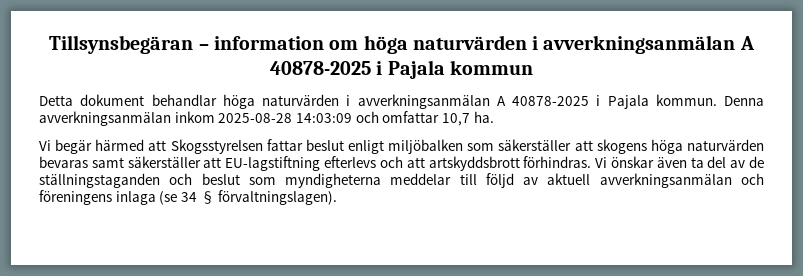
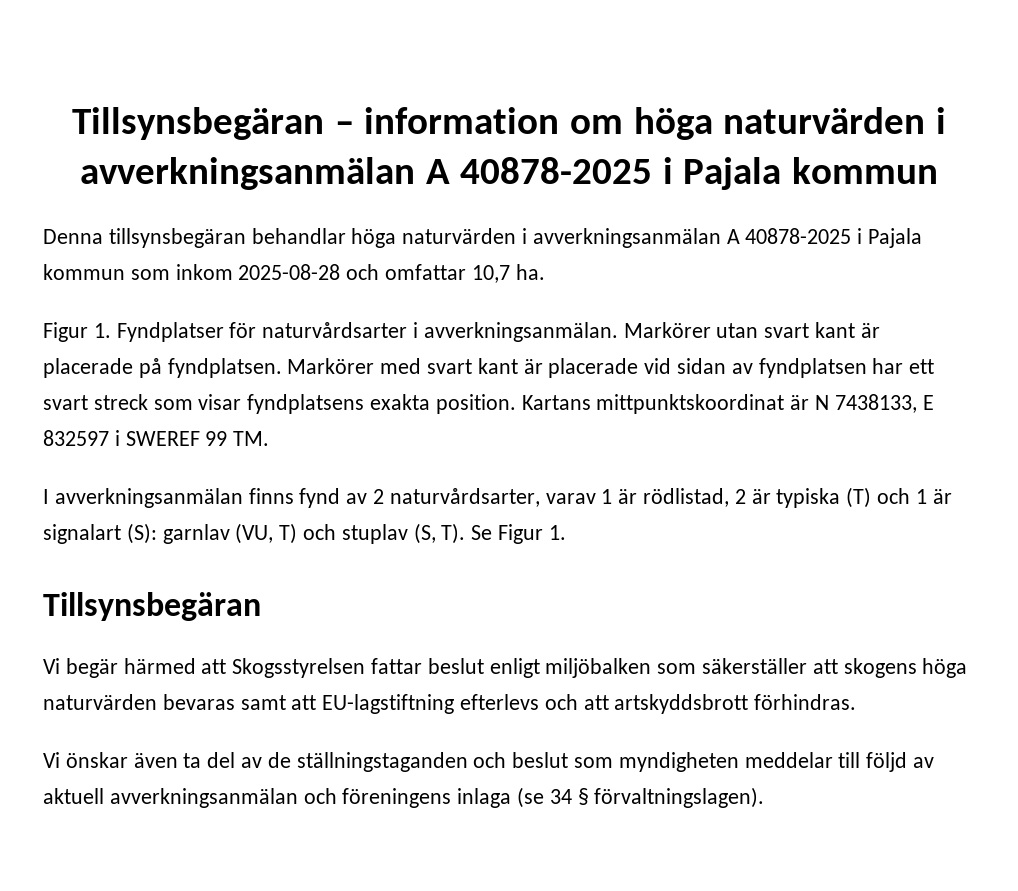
[39,94,145,106] Detta dokument -> [43,228,246,248] Denna tillsynsbegäran
[655,94,764,106] [39,111,171,126] kommun. Denna avverkningsanmälan -> [43,264,170,280] kommun som
[295,113,352,123] 14:03:09 -> (341, 272) none
(494, 117) none -> [43,322,880,342] [43,358,935,378] [43,394,934,414] [43,430,270,446] [43,487,952,508] [43,523,566,544] [43,592,261,621] // Figur 1. Fyndplatser för naturvårdsarter i avverkningsanmälan. Markörer utan svart kant är placerade på fyndplatsen. Markörer med svart kant är placerade vid sidan av fyndplatsen har ett svart streck som visar fyndplatsens exakta position. Kartans mittpunktskoordinat är N 7438133, E 832597 i SWEREF 99 TM. // I avverkningsanmälan finns fynd av 2 naturvårdsarter, varav 1 är rödlistad, 2 är typiska (T) och 1 är signalart (S): garnlav (VU, T) och stuplav (S, T). Se Figur 1. // Tillsynsbegäran
[127,156,201,168] säkerställer -> (286, 702) none
(592, 162) none -> (857, 702) //
[285,173,382,188] myndigheterna -> [618,752,739,772] myndigheten

